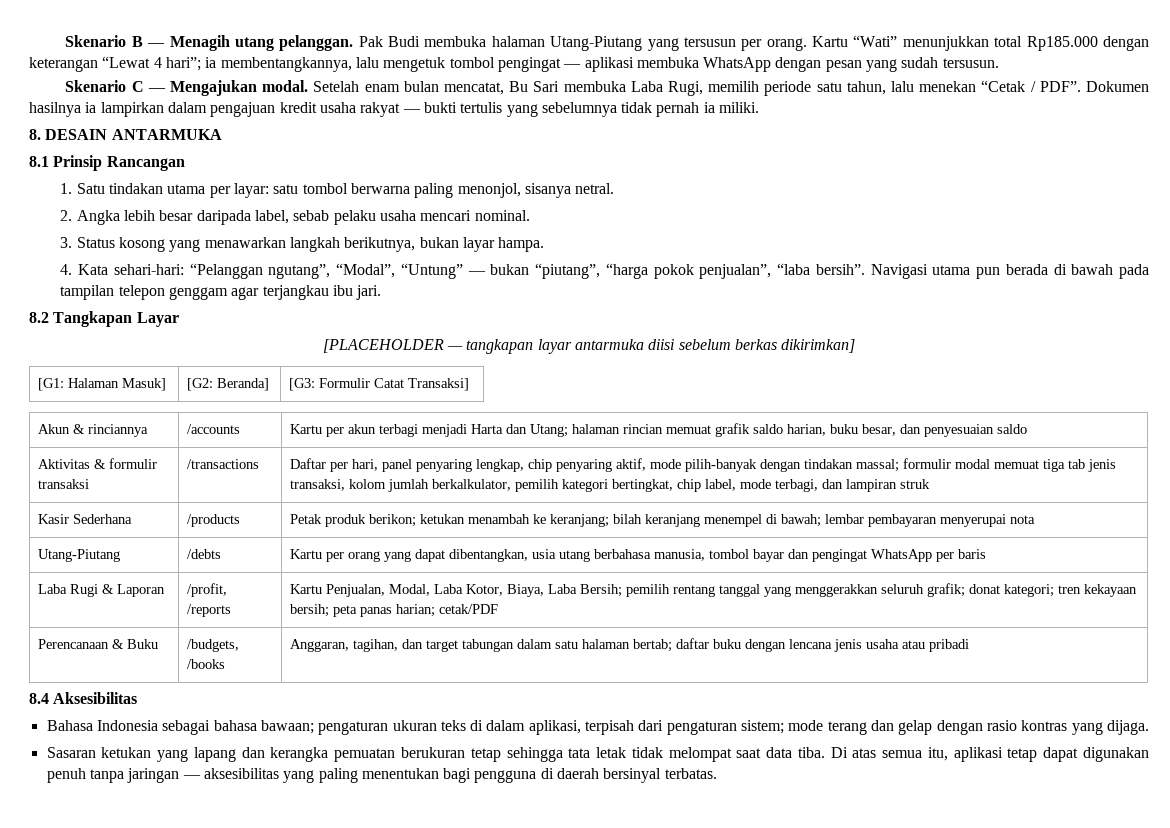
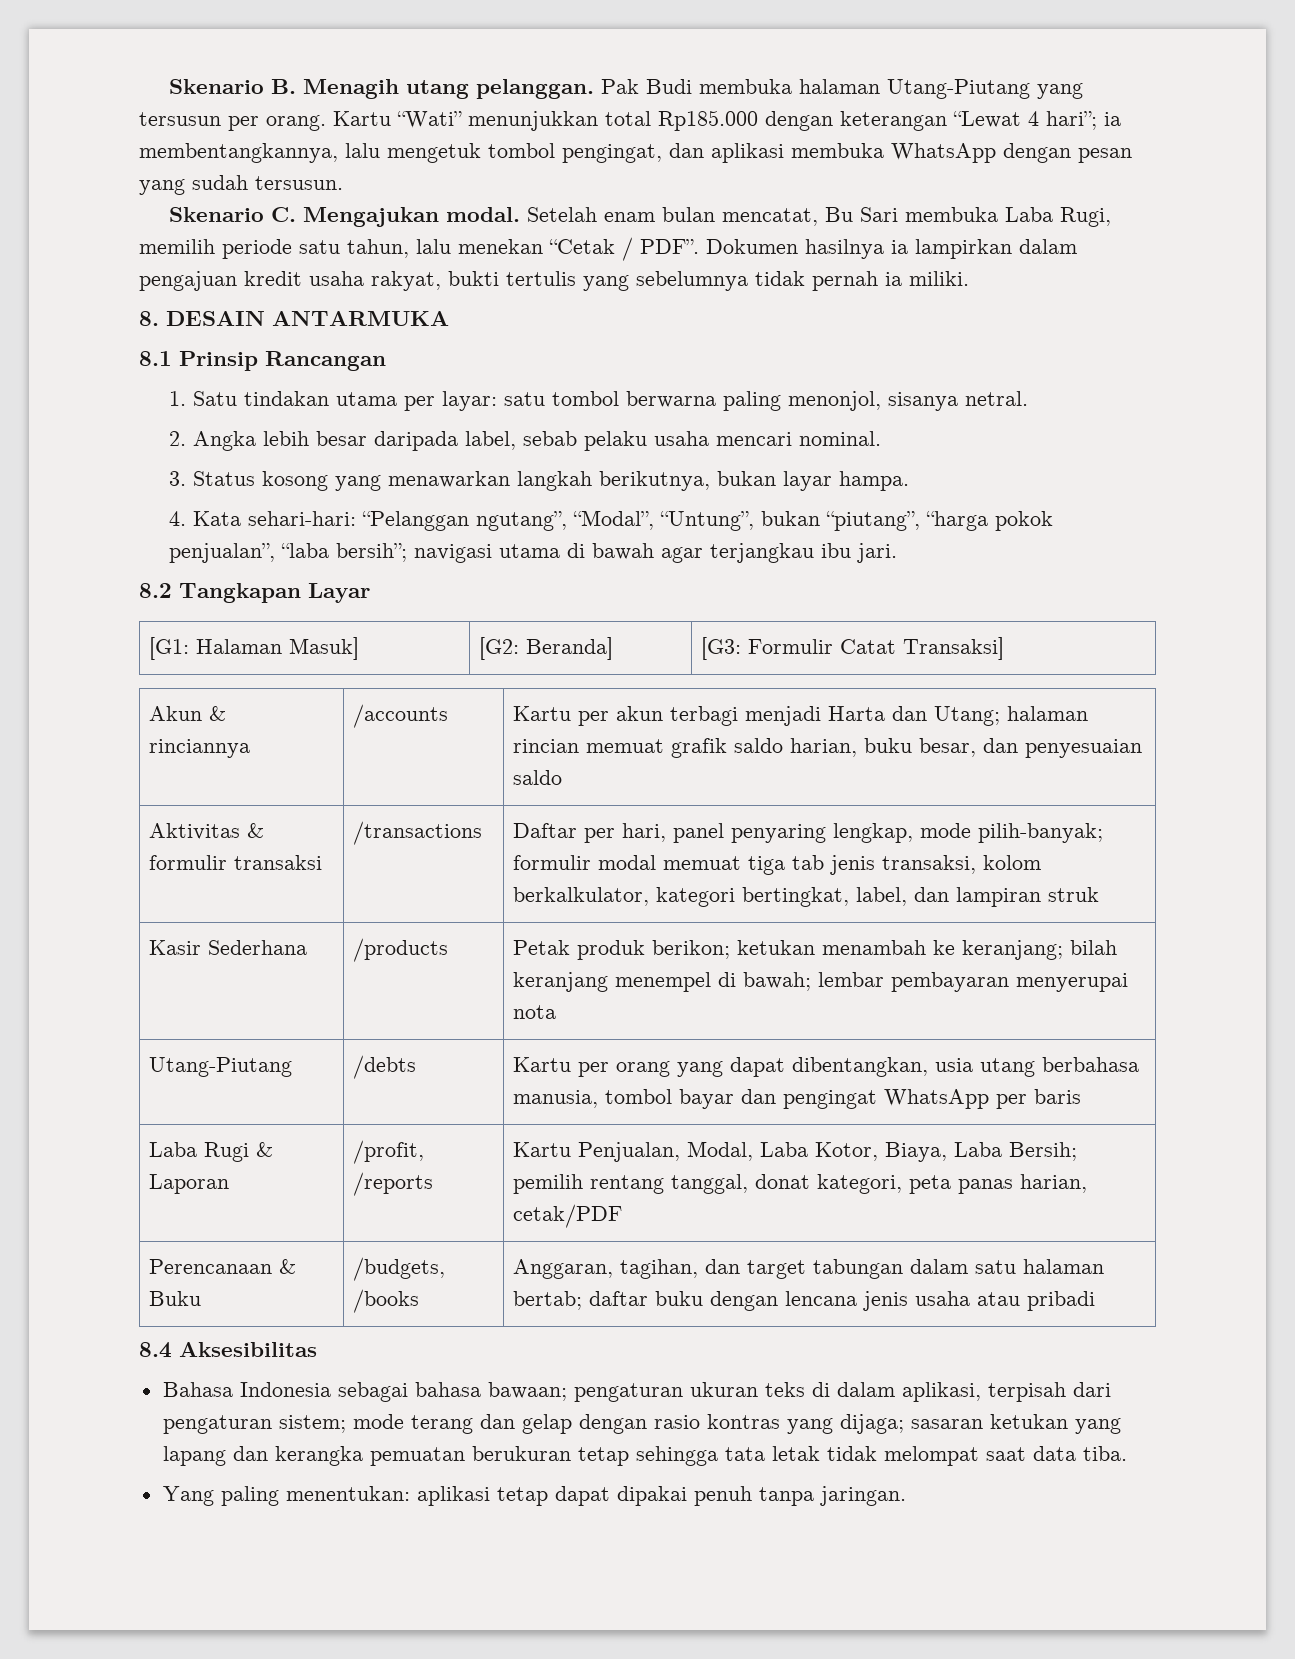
[65,35,166,47] Skenario B — -> [169,79,297,94] Skenario B.
[497,57,582,72] pengingat — -> [562,143,704,163] pengingat, dan
[131,81,166,92] C — -> [271,207,297,222] C.
[360,102,421,117] rakyat — -> [371,271,441,291] rakyat,
[400,263,486,279] “Untung” — -> [660,511,755,531] “Untung”,
[815,264,1149,279] [60,285,228,300] bersih”. Navigasi utama pun berada di bawah pada tampilan telepon genggam -> [336,543,655,563] bersih”; navigasi utama di bawah
[322,339,856,354] // [PLACEHOLDER — tangkapan layar antarmuka diisi sebelum berkas dikirimkan] -> (370, 593) none
[528,458,900,472] chip penyaring aktif, mode pilih-banyak dengan tindakan massal; -> [920,823,1104,843] mode pilih-banyak;
[388,479,819,492] jumlah berkalkulator, pemilih kategori bertingkat, chip label, mode terbagi, -> [513,887,908,907] berkalkulator, kategori bertingkat, label,
[719,583,1138,597] [290,604,330,617] tanggal yang menggerakkan seluruh grafik; donat kategori; tren kekayaan bersih; -> [671,1174,903,1194] tanggal, donat kategori,
[396,604,436,617] harian; -> [1020,1174,1088,1193] harian,
[1106,720,1149,735] [46,747,96,758] dijaga. // Sasaran -> [839,1414,983,1434] dijaga; sasaran
[830,747,948,761] Di atas semua itu, -> [162,1486,410,1506] // Yang paling menentukan:
[1082,747,1149,762] digunakan -> [616,1486,687,1506] dipakai
[127,768,717,783] jaringan — aksesibilitas yang paling menentukan bagi pengguna di daerah bersinyal terbatas. -> [819,1486,906,1506] jaringan.

